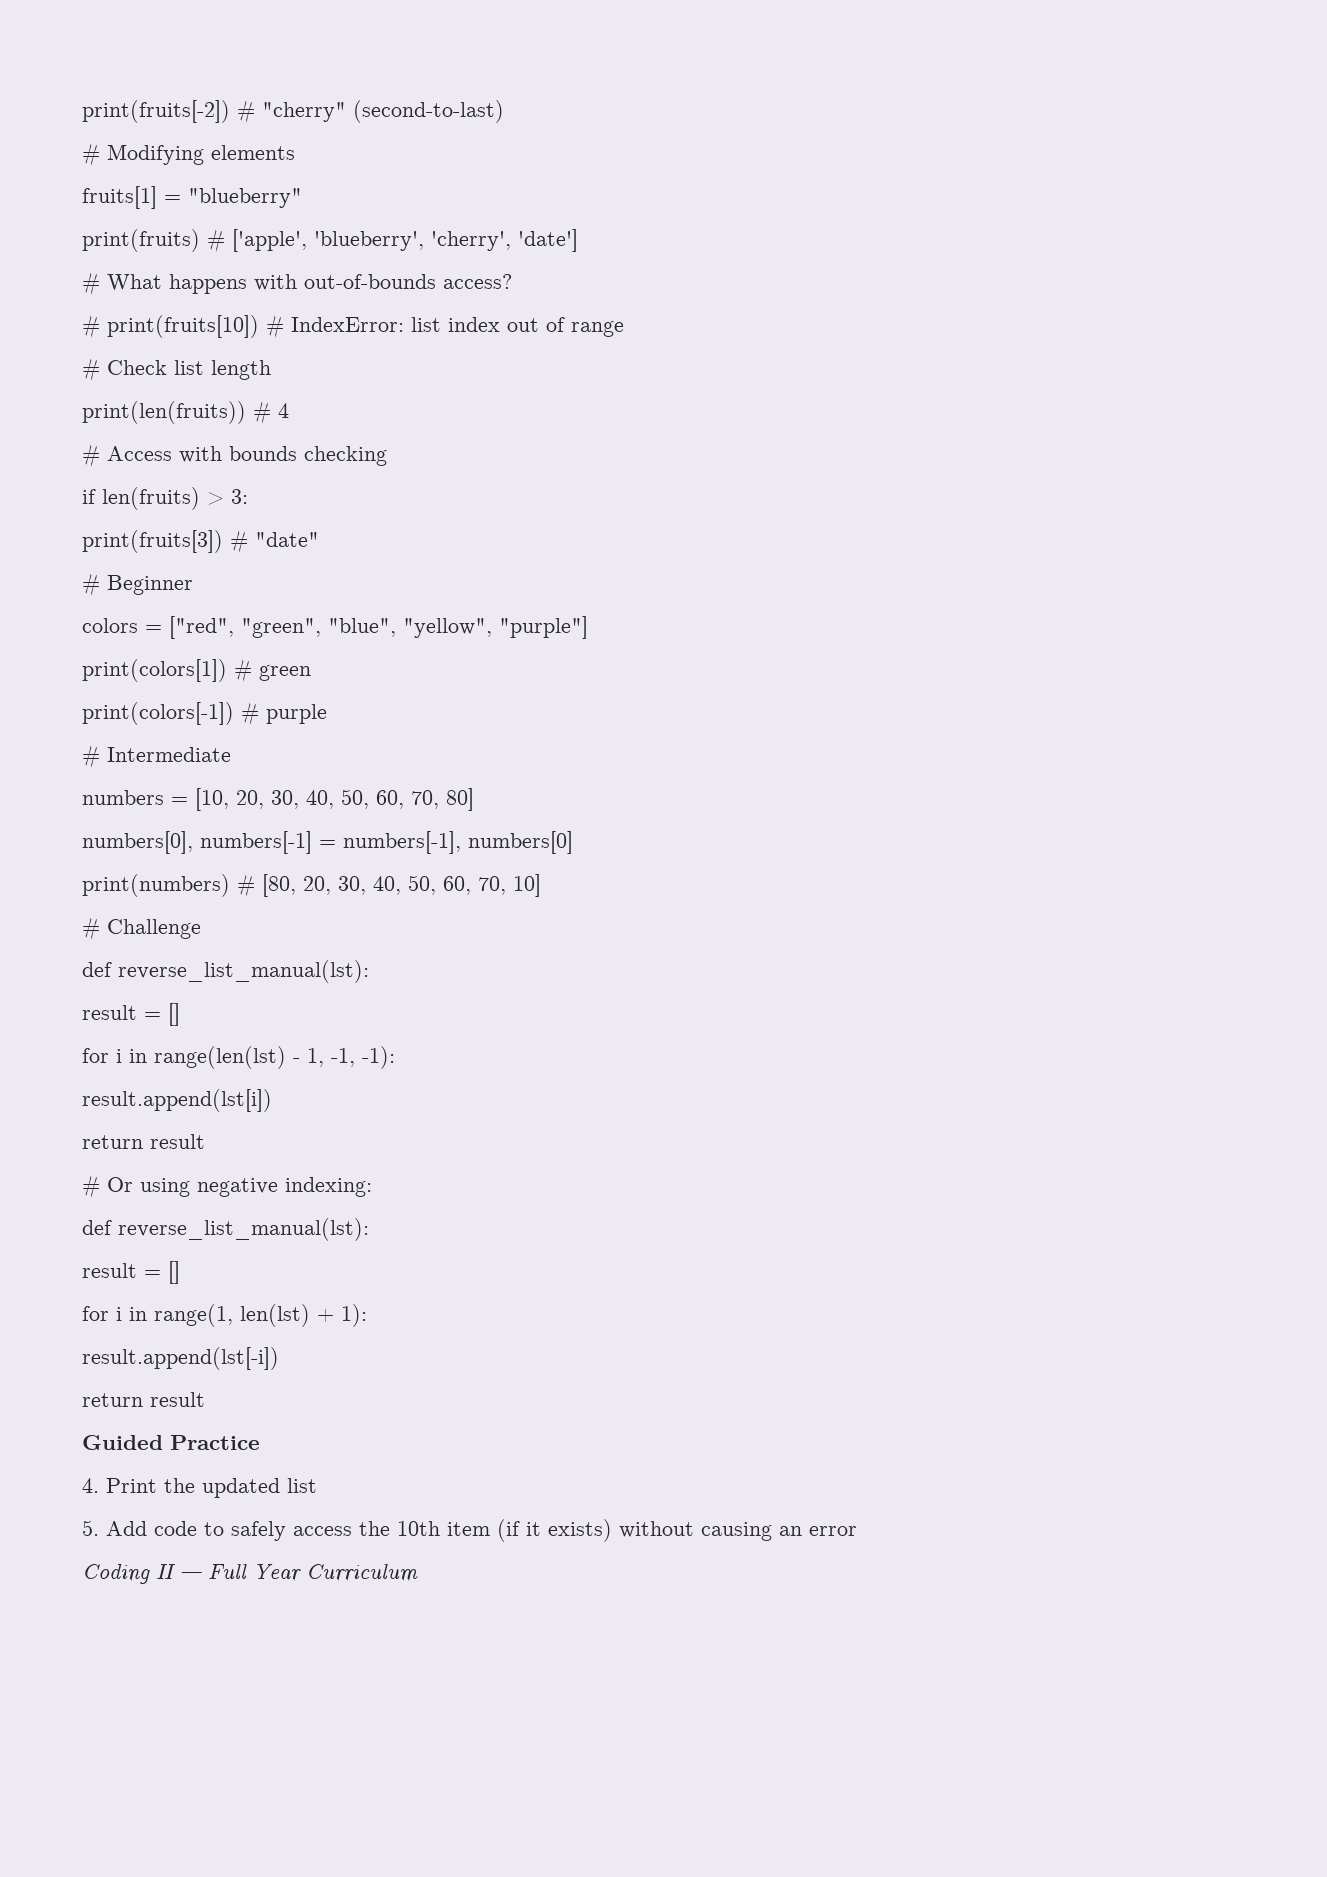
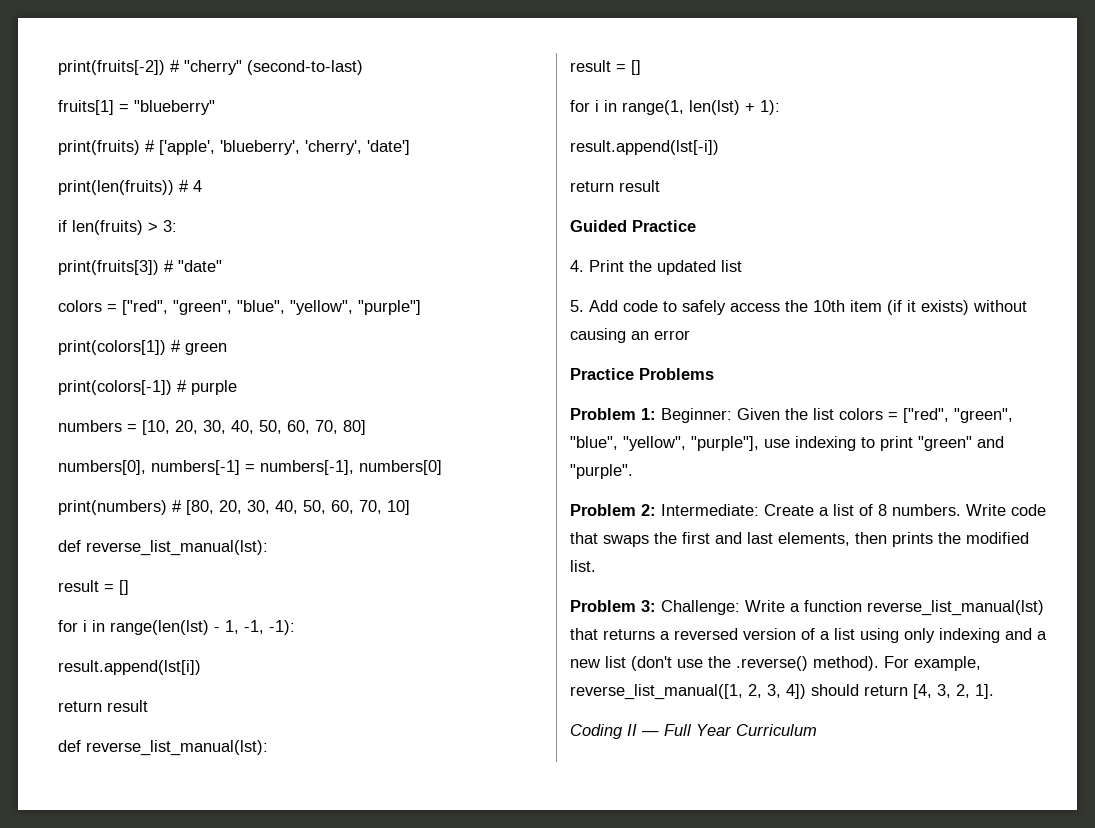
[82,143,295,166] // # Modifying elements -> (363, 67) none
[82,272,512,295] [82,315,624,338] [82,358,271,381] [82,401,289,424] [82,444,387,467] # What happens with out-of-bounds access? // # print(fruits[10]) # IndexError: list index out of range // # Check list length // print(len(fruits)) # 4 // # Access with bounds checking -> [58,180,202,195] print(len(fruits)) # 4
[82,573,193,596] // # Beginner -> (222, 266) none
[82,745,231,768] // # Intermediate -> (237, 387) none
[82,917,201,940] // # Challenge -> (410, 507) none
[82,1175,372,1198] // # Or using negative indexing: -> (148, 706) none
(857, 1531) none -> [570,368,714,380] [570,408,1013,423] [570,436,1004,451] [570,464,633,479] [570,504,1046,516] [570,532,1029,547] [570,560,596,572] [570,600,1044,616] [570,628,1047,643] [570,656,981,671] [570,684,994,700] // Practice Problems // Problem 1: Beginner: Given the list colors = ["red", "green", "blue", "yellow", "purple"], use indexing to print "green" and "purple". // Problem 2: Intermediate: Create a list of 8 numbers. Write code that swaps the first and last elements, then prints the modified list. // Problem 3: Challenge: Write a function reverse_list_manual(lst) that returns a reversed version of a list using only indexing and a new list (don't use the .reverse() method). For example, reverse_list_manual([1, 2, 3, 4]) should return [4, 3, 2, 1].

